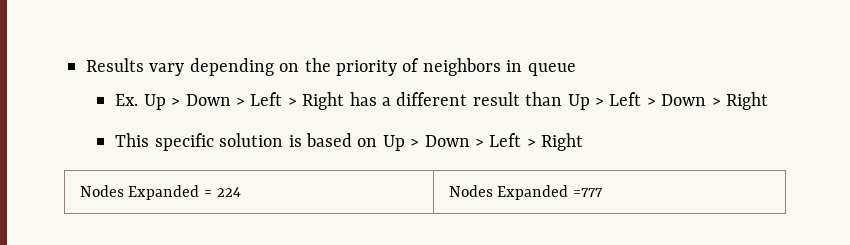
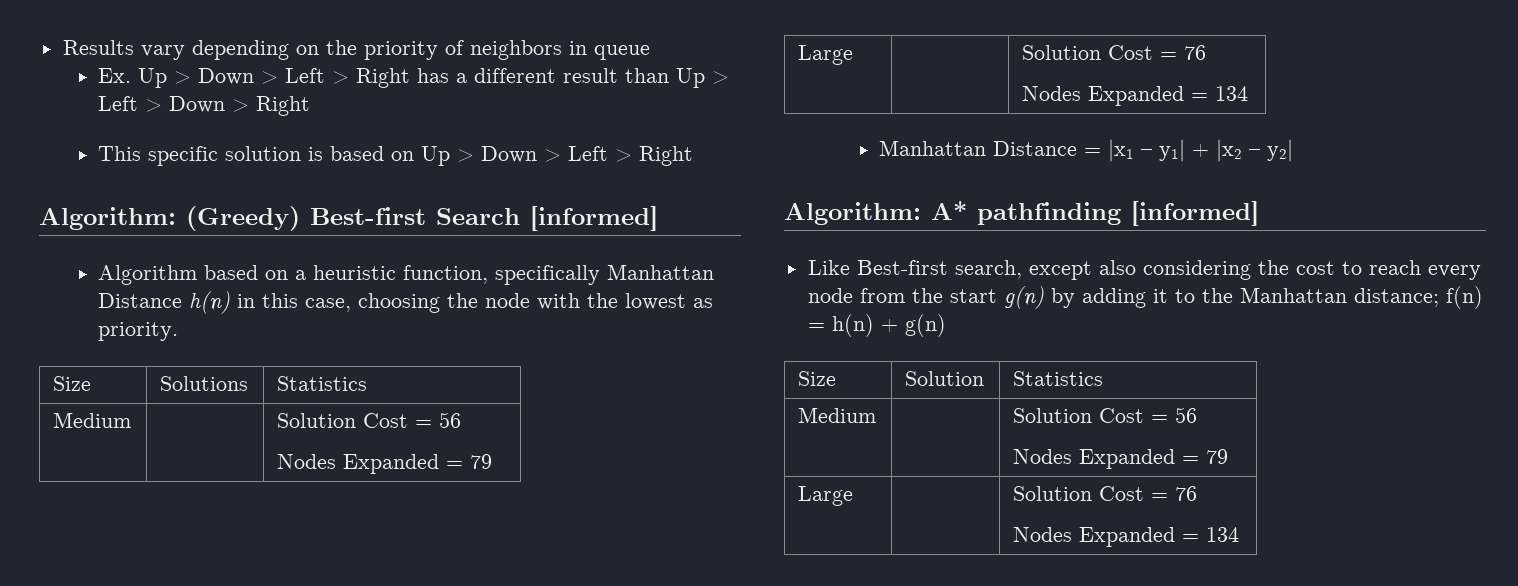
[79,185,242,200] [448,185,604,200] // Nodes Expanded = 224 | Nodes Expanded =777 -> [39,206,658,231] [98,264,715,285] [98,291,714,314] [98,322,179,341] [53,376,92,391] [160,376,249,391] [277,376,368,391] [53,412,132,428] [277,412,462,428] [277,454,493,474] [798,45,854,65] [1022,45,1207,60] [1022,86,1249,106] [878,139,1293,162] [784,201,1259,226] [807,260,1481,280] [807,286,1483,309] [807,314,946,337] [798,371,837,386] [905,371,985,386] [1013,371,1104,386] [798,407,877,423] [1013,407,1198,423] [1013,449,1229,469] [798,486,854,506] [1013,486,1198,501] [1013,527,1240,547] // Algorithm: (Greedy) Best-first Search [informed] // Algorithm based on a heuristic function, specifically Manhattan Distance h(n) in this case, choosing the node with the lowest as priority. // Size | Solutions | Statistics // Medium | | Solution Cost = 56 // Nodes Expanded = 79 // Large | | Solution Cost = 76 // Nodes Expanded = 134 // Manhattan Distance = |x1 – y1| + |x2 – y2| // Algorithm: A* pathfinding [informed] // Like Best-first search, except also considering the cost to reach every node from the start g(n) by adding it to the Manhattan distance; f(n) = h(n) + g(n) // Size | Solution | Statistics // Medium | | Solution Cost = 56 // Nodes Expanded = 79 // Large | | Solution Cost = 76 // Nodes Expanded = 134

